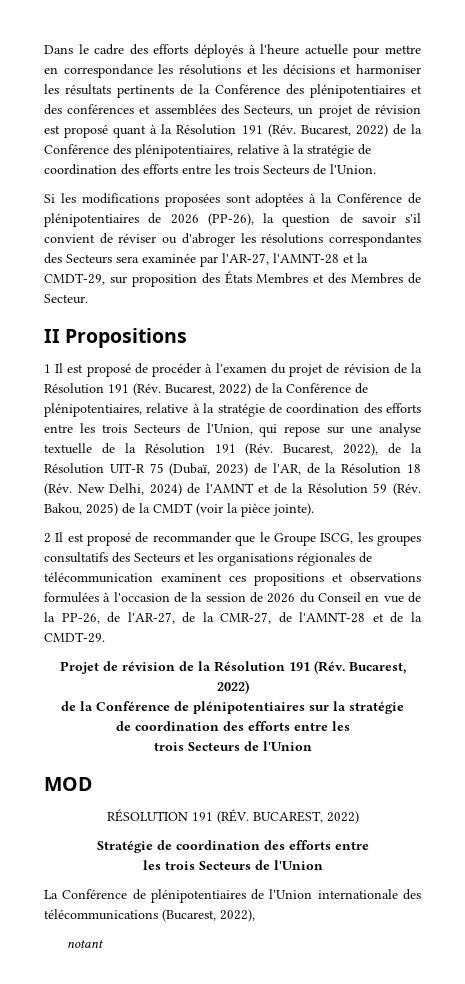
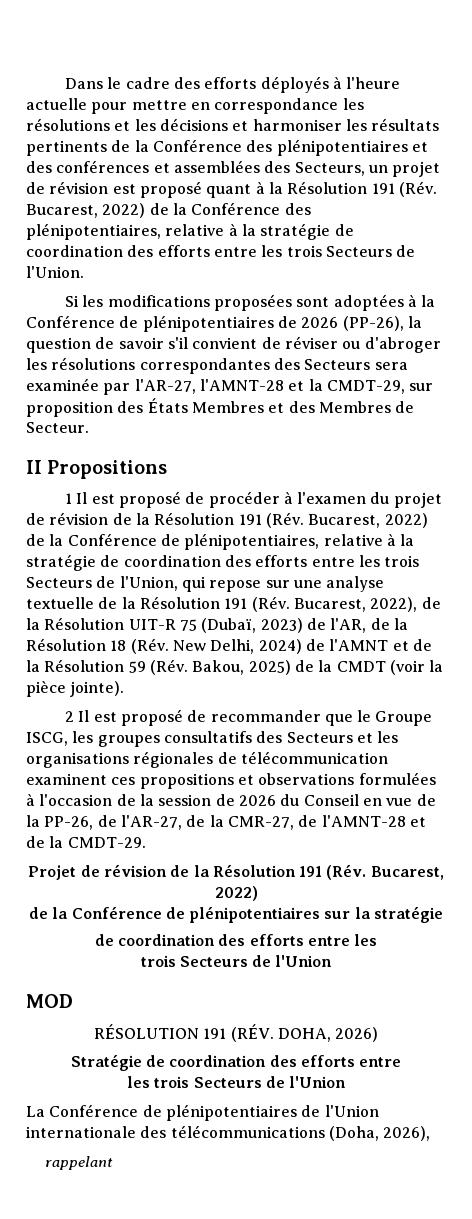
[252,811,359,824] BUCAREST, 2022) -> [277,1027,379,1042] DOHA, 2026)
[162,909,255,922] [67,940,105,948] (Bucarest, 2022), // notant -> [328,1126,431,1141] [44,1156,113,1170] (Doha, 2026), // rappelant

